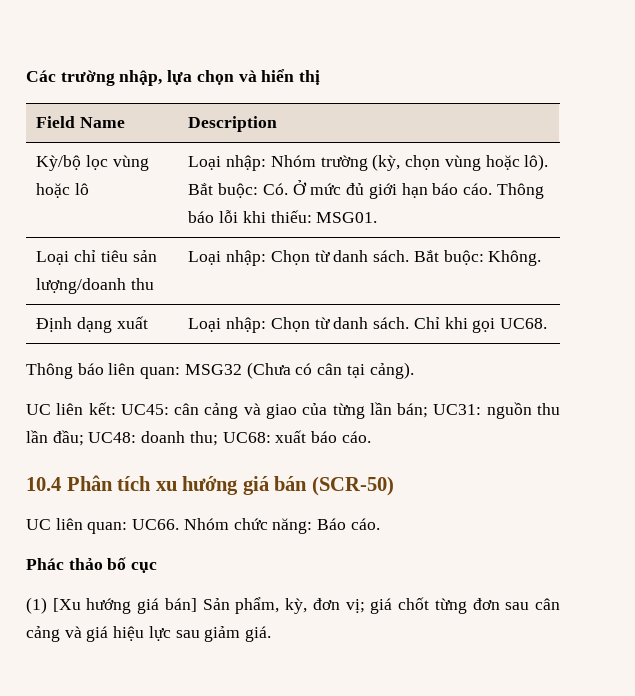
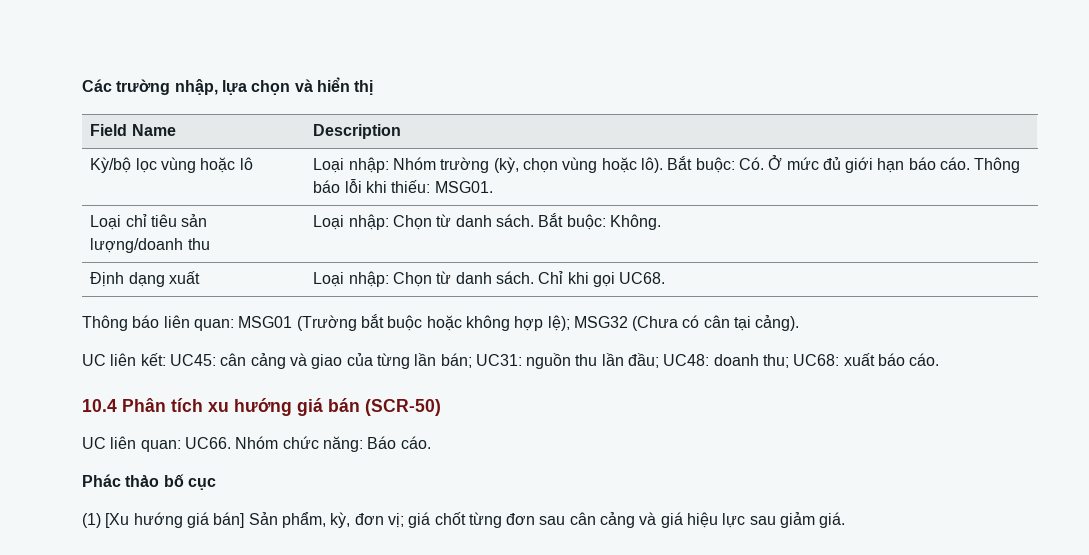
(181, 373) none -> [238,314,570,331] MSG01 (Trường bắt buộc hoặc không hợp lệ);

